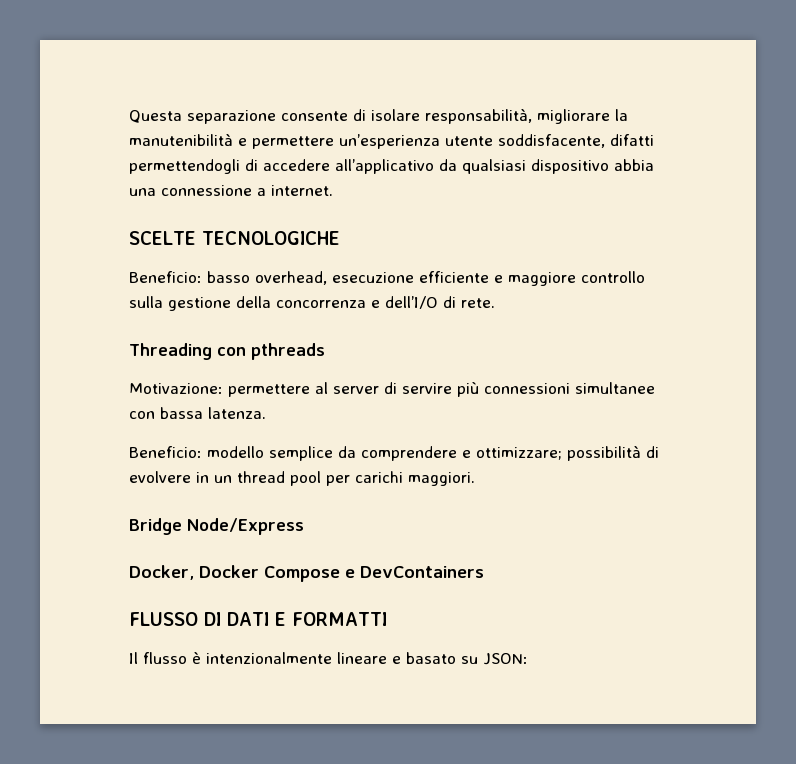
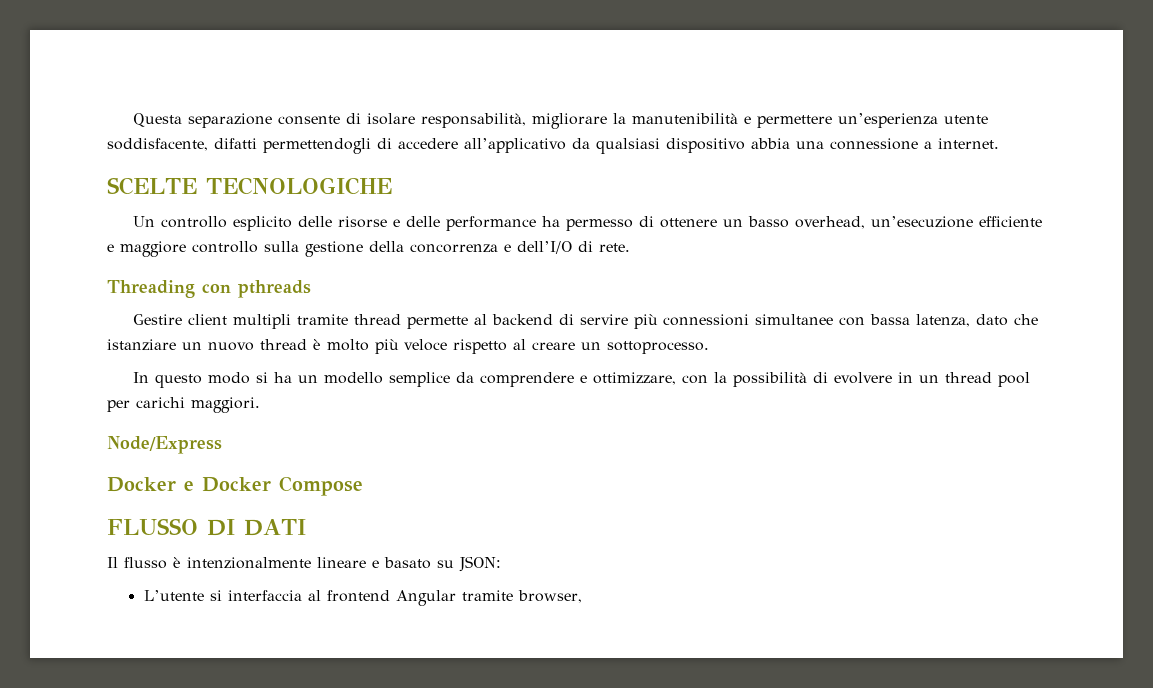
[129,271,202,283] Beneficio: -> [132,216,743,231] Un controllo esplicito delle risorse e delle performance ha permesso di ottenere un
[332,272,414,283] esecuzione -> [870,216,973,228] un’esecuzione
[129,382,379,397] Motivazione: permettere al server -> [132,314,553,329] Gestire client multipli tramite thread permette al backend
[208,407,266,419] [129,446,202,458] latenza. // Beneficio: -> [915,314,1038,327] [107,339,709,354] [132,372,318,388] latenza, dato che istanziare un nuovo thread è molto più veloce rispetto al creare un sottoprocesso. // In questo modo si ha un
[476,447,562,460] ottimizzare; -> [592,372,727,385] ottimizzare, con la
[129,518,182,535] Bridge -> (260, 405) none
[129,565,194,580] Docker, -> [107,477,194,492] Docker e
[345,566,484,578] e DevContainers -> (363, 486) none
[274,612,387,626] E FORMATTI -> (306, 527) none
(528, 659) none -> [143,590,582,606] // L’utente si interfaccia al frontend Angular tramite browser,

